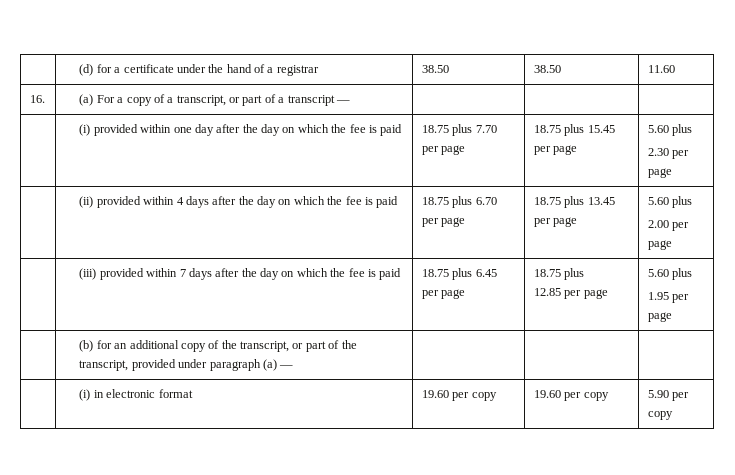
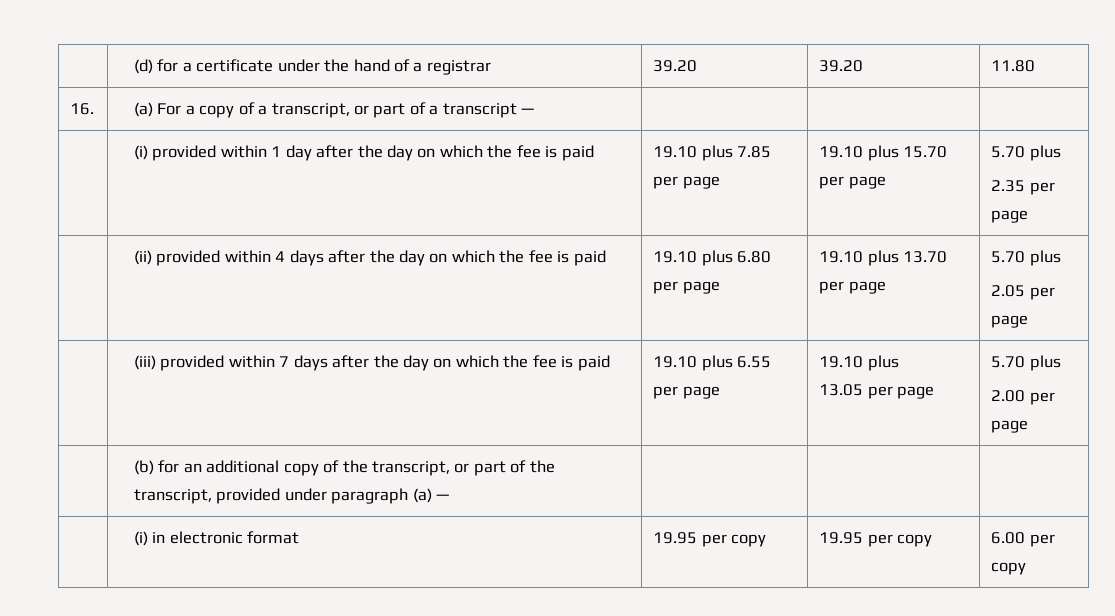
[421,65,449,73] [533,65,561,73] [647,65,675,73] 38.50 | 38.50 | 11.60 -> [653,60,698,72] [819,60,864,72] [991,60,1036,72] 39.20 | 39.20 | 11.80
[173,127,192,133] one -> [271,146,282,157] 1
[421,124,497,136] [421,145,466,155] [533,124,615,136] [533,145,578,155] [647,124,693,136] [647,148,669,156] 18.75 plus 7.70 per page | 18.75 plus 15.45 per page | 5.60 plus // 2.30 -> [653,145,772,161] [653,176,720,189] [819,145,948,161] [819,176,886,189] [991,145,1061,161] [991,180,1026,192] 19.10 plus 7.85 per page | 19.10 plus 15.70 per page | 5.70 plus // 2.35
[421,196,497,208] [421,217,466,227] [533,196,615,208] [533,217,578,227] [647,196,693,208] [647,220,669,228] 18.75 plus 6.70 per page | 18.75 plus 13.45 per page | 5.60 plus // 2.00 -> [653,250,772,266] [653,281,720,294] [819,250,948,266] [819,281,886,294] [991,250,1061,266] [991,285,1026,297] 19.10 plus 6.80 per page | 19.10 plus 13.70 per page | 5.70 plus // 2.05
[421,268,497,280] [421,289,466,299] [533,268,585,280] [533,288,608,299] [647,268,693,280] [647,292,669,300] 18.75 plus 6.45 per page | 18.75 plus // 12.85 per page | 5.60 plus // 1.95 -> [653,355,772,371] [653,386,720,399] [819,355,899,371] [819,384,935,399] [991,355,1061,371] [991,390,1026,402] 19.10 plus 6.55 per page | 19.10 plus // 13.05 per page | 5.70 plus // 2.00
[421,390,497,401] [533,390,609,401] [647,390,669,398] 19.60 per copy | 19.60 per copy | 5.90 -> [653,532,767,547] [819,532,933,547] [991,532,1026,544] 19.95 per copy | 19.95 per copy | 6.00

